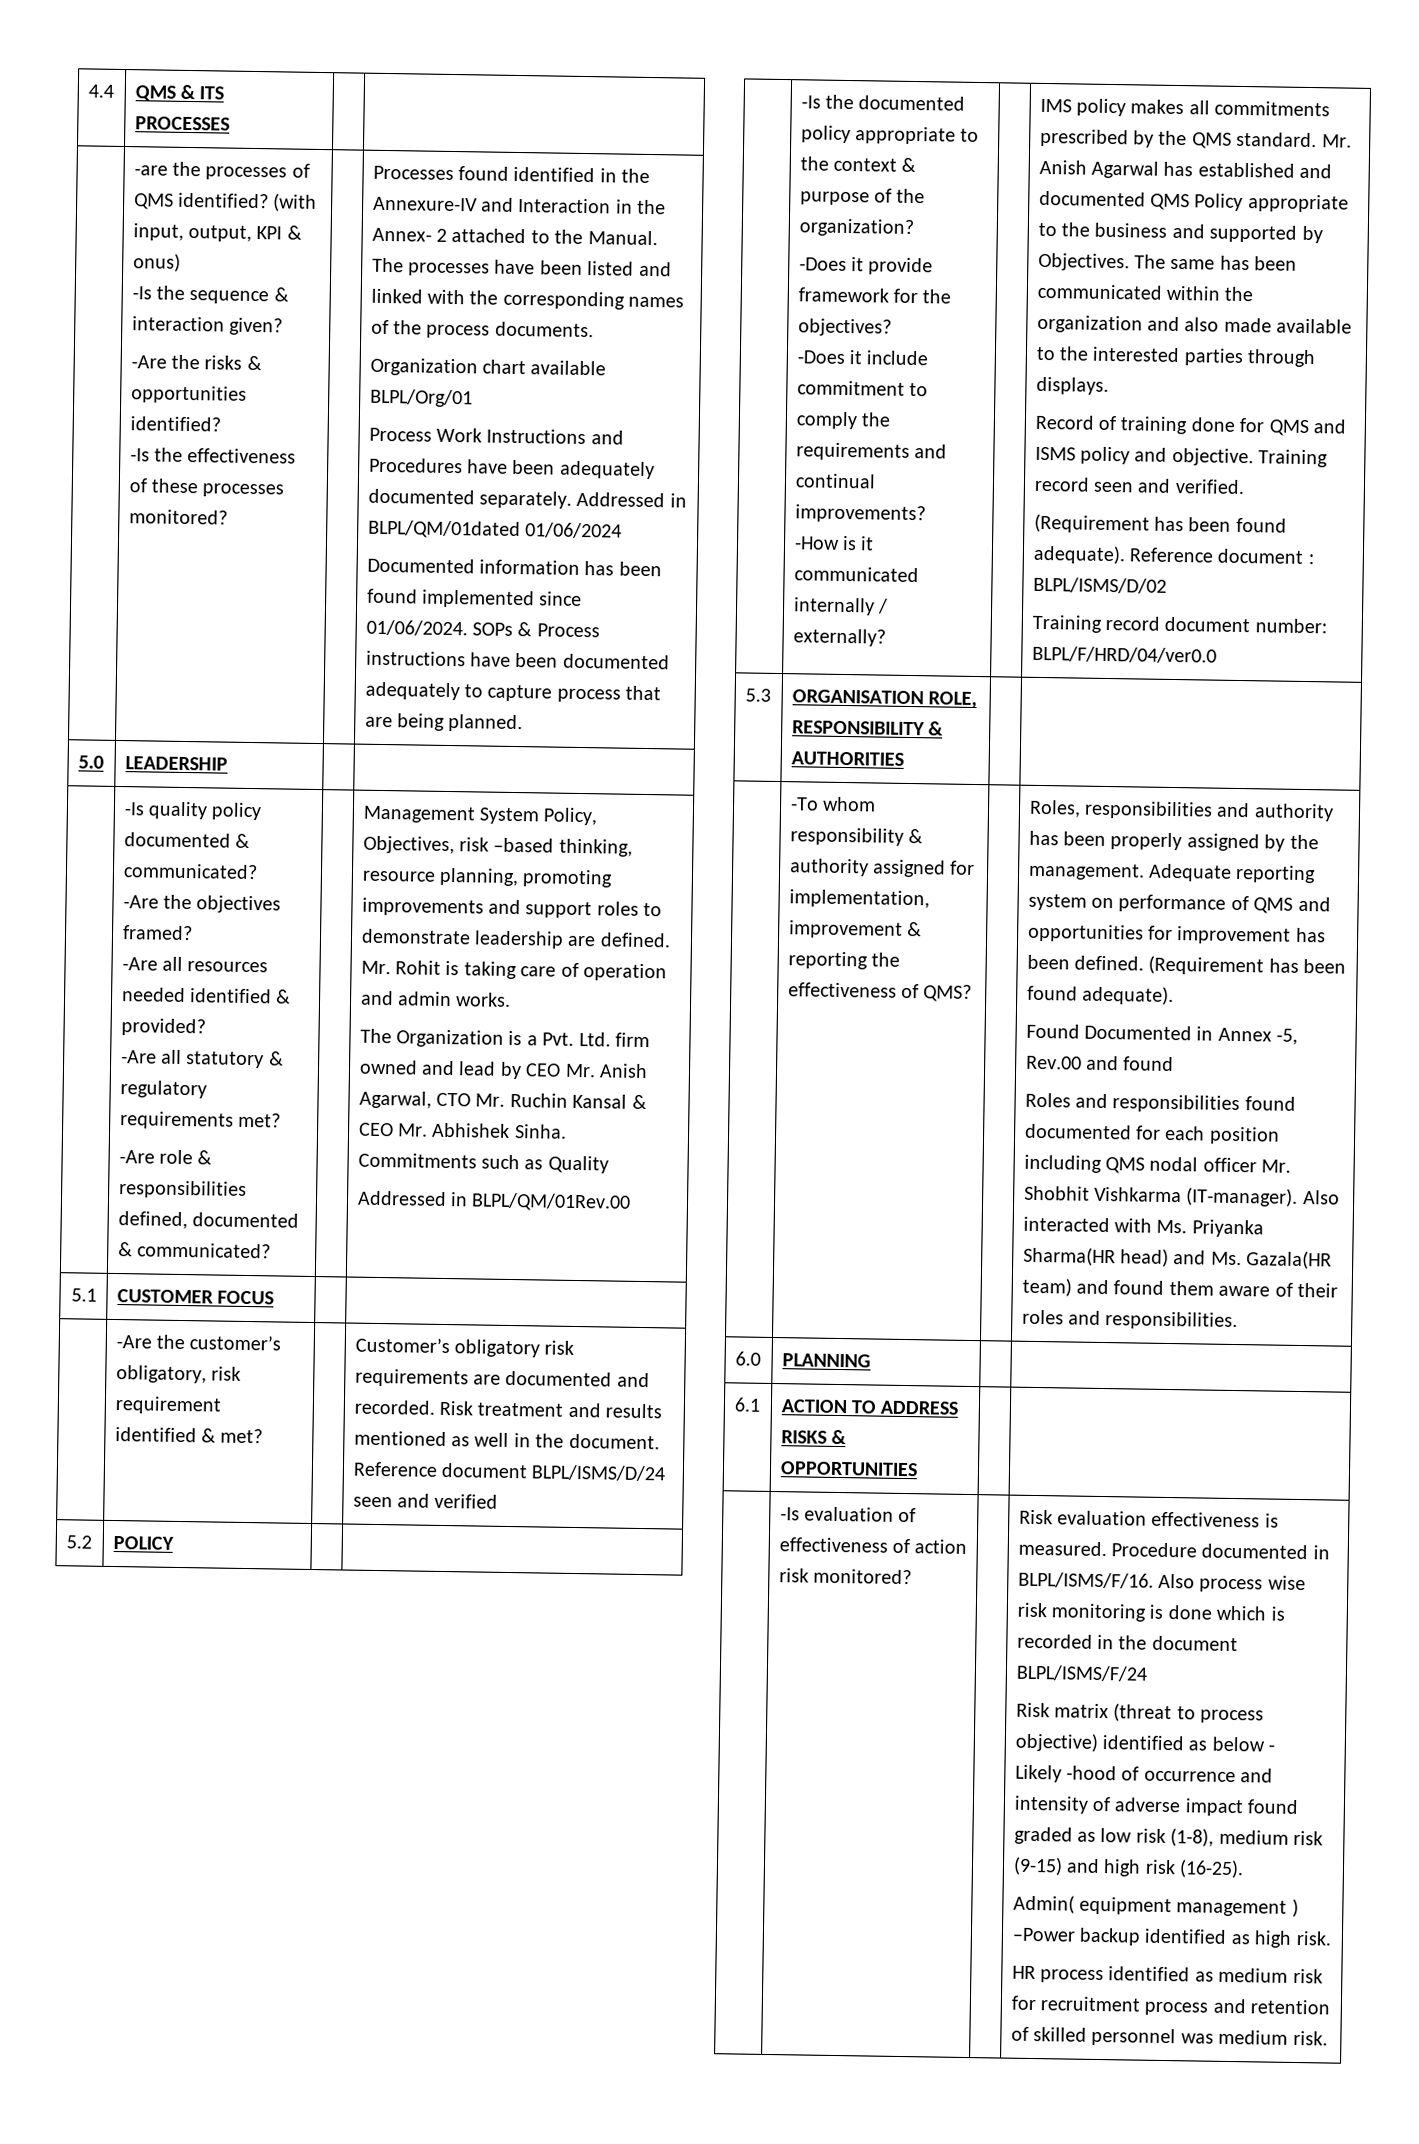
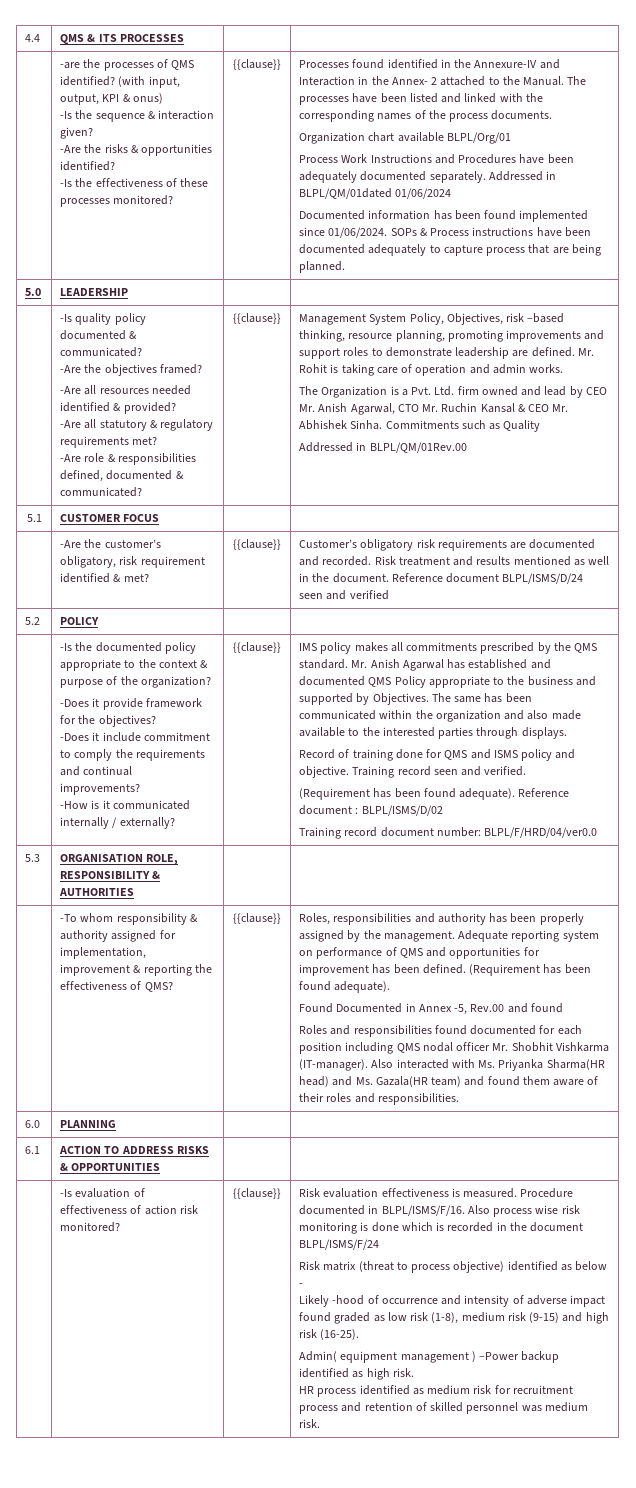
(228, 517) none -> [233,59,281,70] {{clause}}
(271, 1250) none -> [233,313,281,324] {{clause}}
(264, 1436) none -> [233,539,281,550] {{clause}}
(886, 637) none -> [233,642,281,653] {{clause}}
(973, 993) none -> [233,913,281,924] {{clause}}
(912, 1576) none -> [233,1188,281,1199] {{clause}}

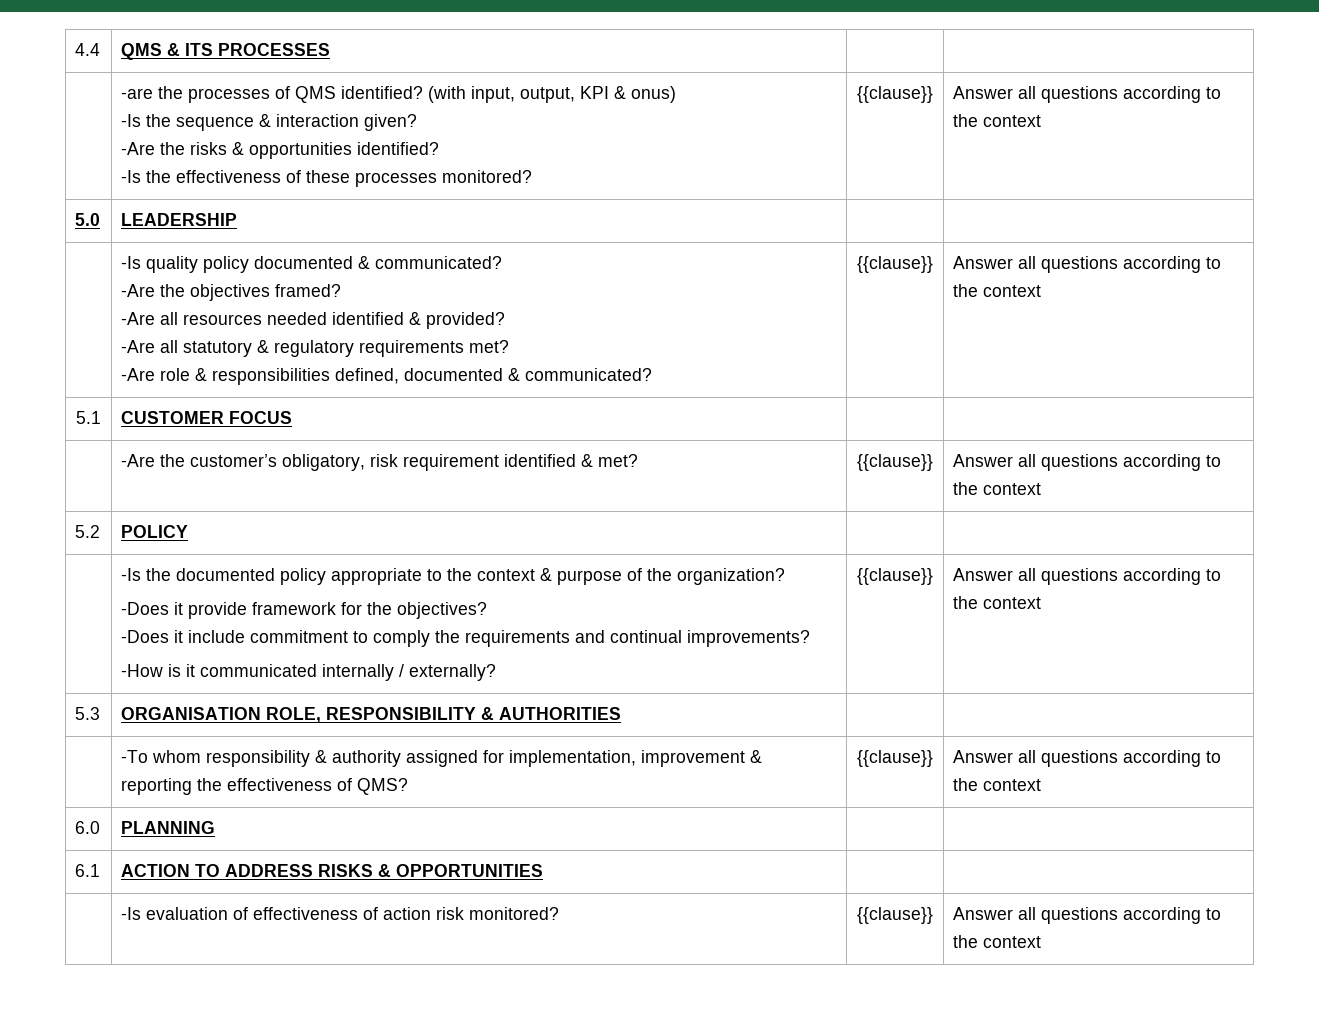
[299,59,560,69] [299,76,587,86] [299,93,543,105] [299,110,553,122] [299,132,511,144] [299,154,574,164] [299,171,557,183] [299,188,452,199] [299,210,589,222] [299,227,591,238] [299,244,601,256] [299,261,346,273] Processes found identified in the Annexure-IV and Interaction in the Annex- 2 attached to the Manual. The processes have been listed and linked with the corresponding names of the process documents. // Organization chart available BLPL/Org/01 // Process Work Instructions and Procedures have been adequately documented separately. Addressed in BLPL/QM/01dated 01/06/2024 // Documented information has been found implemented since 01/06/2024. SOPs & Process instructions have been documented adequately to capture process that are being planned. -> [953,86,1222,103] [953,114,1042,127] Answer all questions according to the context
[299,313,565,325] [299,330,605,342] [299,347,594,359] [299,364,564,376] [299,386,607,398] [299,403,569,415] [299,420,541,432] [299,442,467,453] Management System Policy, Objectives, risk –based thinking, resource planning, promoting improvements and support roles to demonstrate leadership are defined. Mr. Rohit is taking care of operation and admin works. // The Organization is a Pvt. Ltd. firm owned and lead by CEO Mr. Anish Agarwal, CTO Mr. Ruchin Kansal & CEO Mr. Abhishek Sinha. Commitments such as Quality // Addressed in BLPL/QM/01Rev.00 -> [953,256,1222,273] [953,284,1042,297] Answer all questions according to the context
[299,539,596,551] [299,556,610,566] [299,573,584,584] [299,590,389,600] Customer’s obligatory risk requirements are documented and recorded. Risk treatment and results mentioned as well in the document. Reference document BLPL/ISMS/D/24 seen and verified -> [953,454,1222,471] [953,482,1042,495] Answer all questions according to the context
[299,642,598,654] [299,659,551,671] [299,676,596,688] [299,693,532,705] [299,710,581,722] [299,727,567,739] [299,749,576,761] [299,766,527,778] [299,788,570,800] [299,805,443,816] [299,827,598,839] IMS policy makes all commitments prescribed by the QMS standard. Mr. Anish Agarwal has established and documented QMS Policy appropriate to the business and supported by Objectives. The same has been communicated within the organization and also made available to the interested parties through displays. // Record of training done for QMS and ISMS policy and objective. Training record seen and verified. // (Requirement has been found adequate). Reference document : BLPL/ISMS/D/02 // Training record document number: BLPL/F/HRD/04/ver0.0 -> [953,568,1222,585] [953,596,1042,609] Answer all questions according to the context
[299,913,584,925] [299,930,599,942] [299,947,540,959] [299,964,591,976] [299,981,391,993] [299,1003,563,1015] [299,1025,582,1037] [299,1042,609,1054] [299,1059,605,1071] [299,1076,599,1087] [299,1093,459,1105] Roles, responsibilities and authority has been properly assigned by the management. Adequate reporting system on performance of QMS and opportunities for improvement has been defined. (Requirement has been found adequate). // Found Documented in Annex -5, Rev.00 and found // Roles and responsibilities found documented for each position including QMS nodal officer Mr. Shobhit Vishkarma (IT-manager). Also interacted with Ms. Priyanka Sharma(HR head) and Ms. Gazala(HR team) and found them aware of their roles and responsibilities. -> [953,750,1222,767] [953,778,1042,791] Answer all questions according to the context
[299,1188,574,1198] [299,1205,580,1217] [299,1222,584,1234] [299,1239,380,1250] [299,1261,608,1273] [299,1283,304,1287] [299,1295,606,1307] [299,1312,609,1324] [299,1329,360,1340] [299,1351,560,1363] [299,1368,414,1380] [299,1385,573,1397] [299,1402,588,1414] [299,1419,321,1428] Risk evaluation effectiveness is measured. Procedure documented in BLPL/ISMS/F/16. Also process wise risk monitoring is done which is recorded in the document BLPL/ISMS/F/24 // Risk matrix (threat to process objective) identified as below - // Likely -hood of occurrence and intensity of adverse impact found graded as low risk (1-8), medium risk (9-15) and high risk (16-25). // Admin( equipment management ) –Power backup identified as high risk. // HR process identified as medium risk for recruitment process and retention of skilled personnel was medium risk. -> [953,907,1222,924] [953,935,1042,948] Answer all questions according to the context

